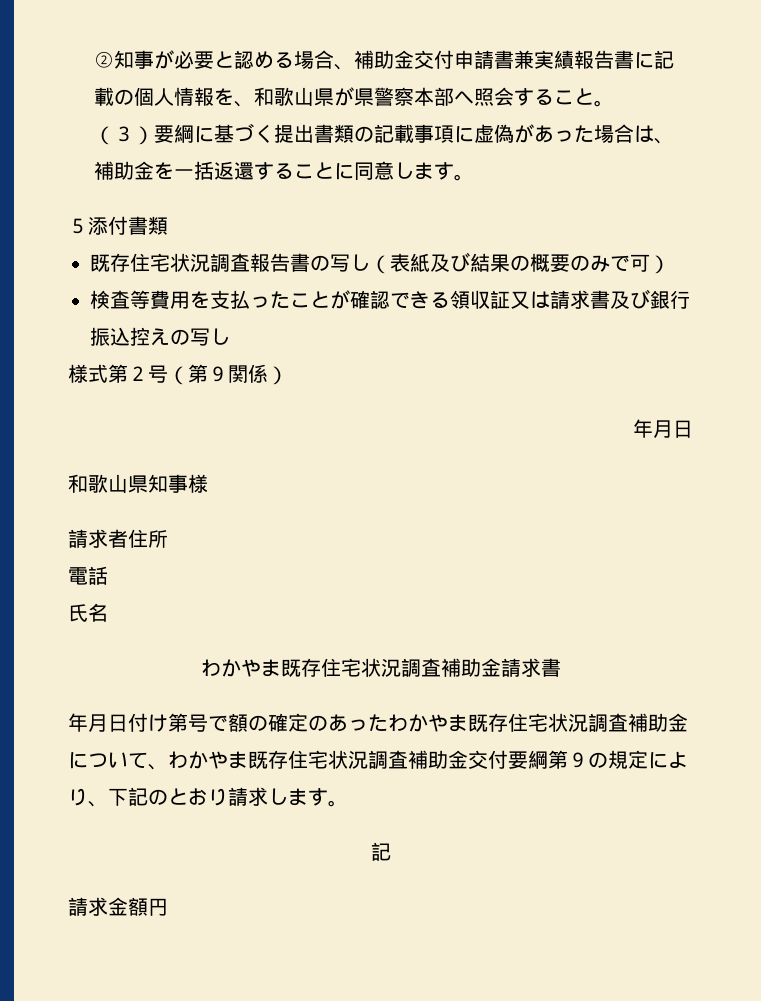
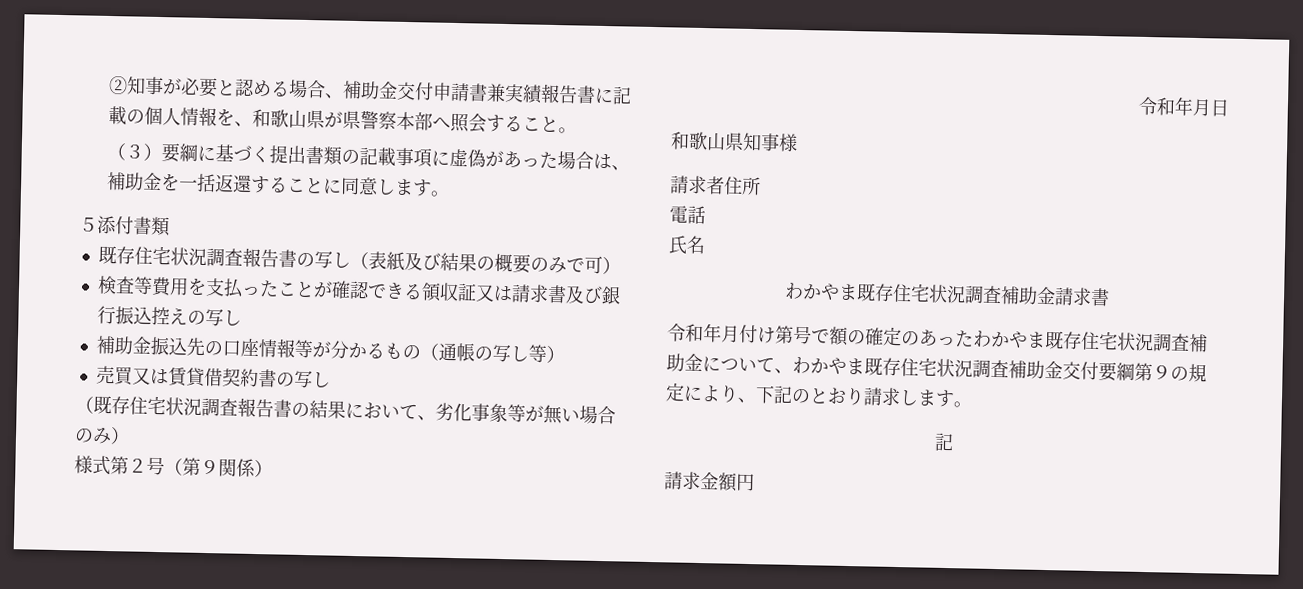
(230, 336) none -> [95,335,565,364] [95,365,331,389] [75,395,616,425] [74,427,130,445] // 補助金振込先の口座情報等が分かるもの（通帳の写し等） // 売買又は賃貸借契約書の写し // （既存住宅状況調査報告書の結果において、劣化事象等が無い場合のみ）
(288, 375) none -> [1138,96,1176,116] 令和
[68,713,128,732] 年月日 -> [667,323,740,343] 令和年月

